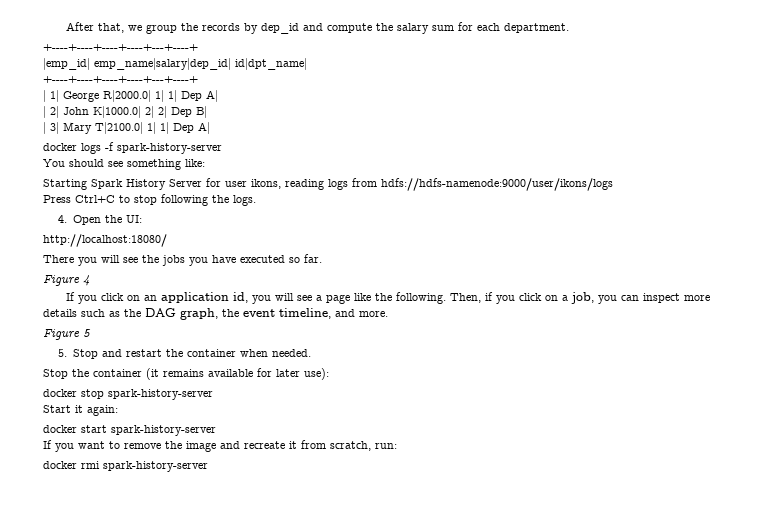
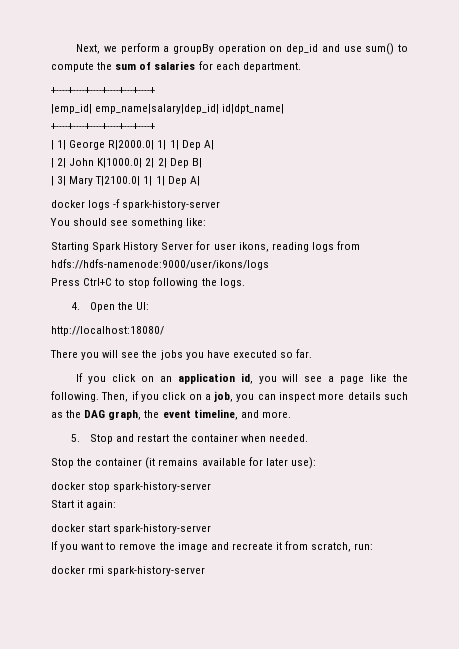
[65,22,454,34] After that, we group the records by dep_id and compute the salary sum -> [76,43,408,55] [51,61,196,72] Next, we perform a groupBy operation on dep_id and use sum() to compute the sum of salaries
[43,275,90,286] // Figure 4 -> (313, 353) none
[43,329,91,340] // Figure 5 -> (291, 414) none

